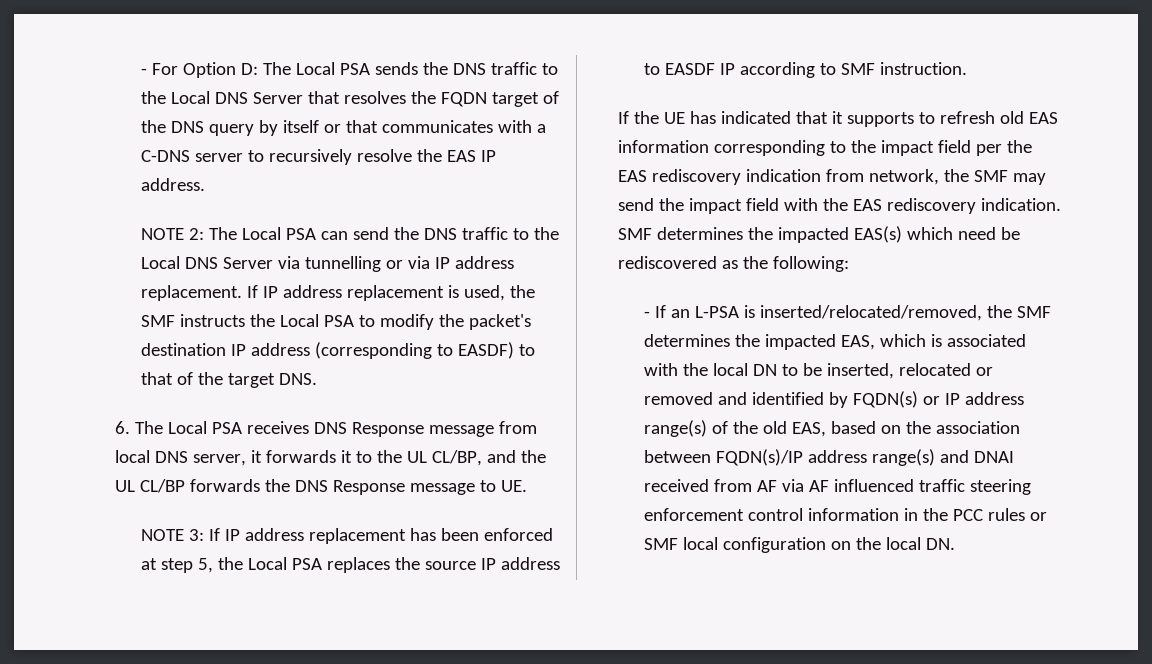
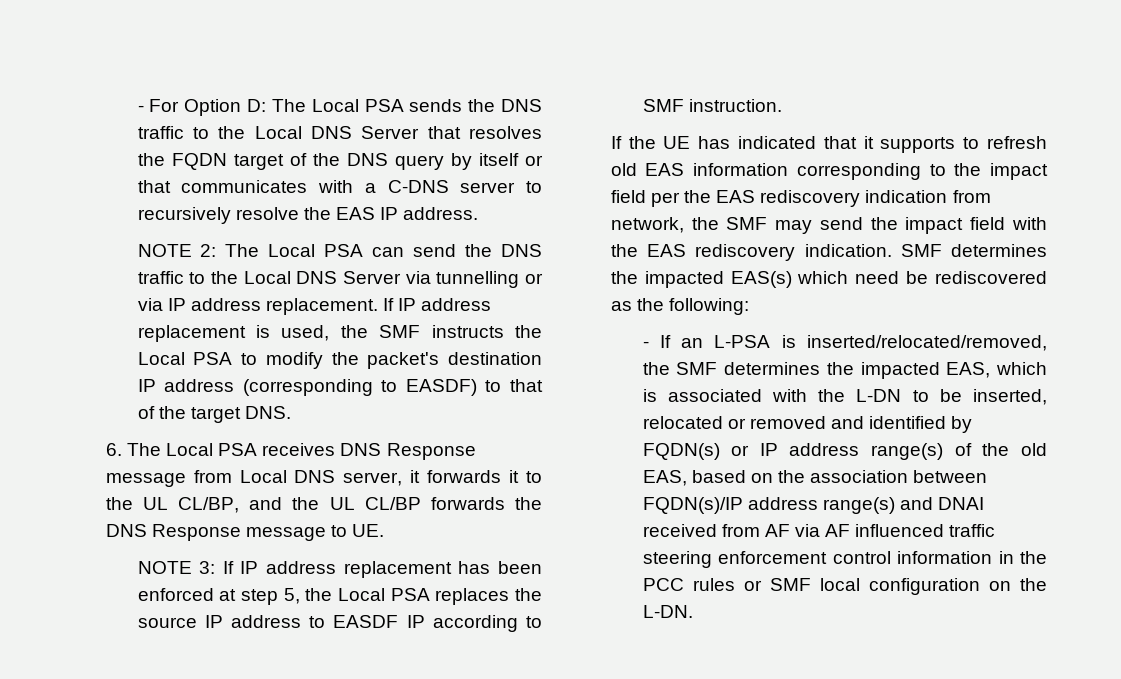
[114,450,150,463] local -> [239,470,287,483] Local
[712,363,777,376] local DN -> [856,389,902,402] L-DN
[885,537,955,550] local DN. -> [642,605,693,618] L-DN.

